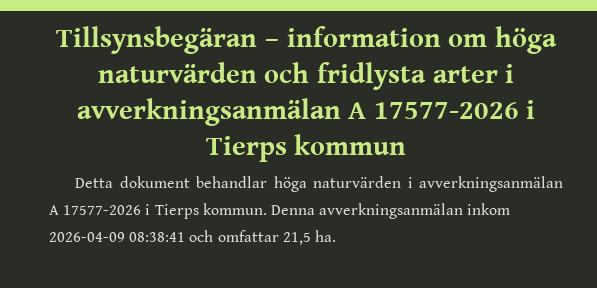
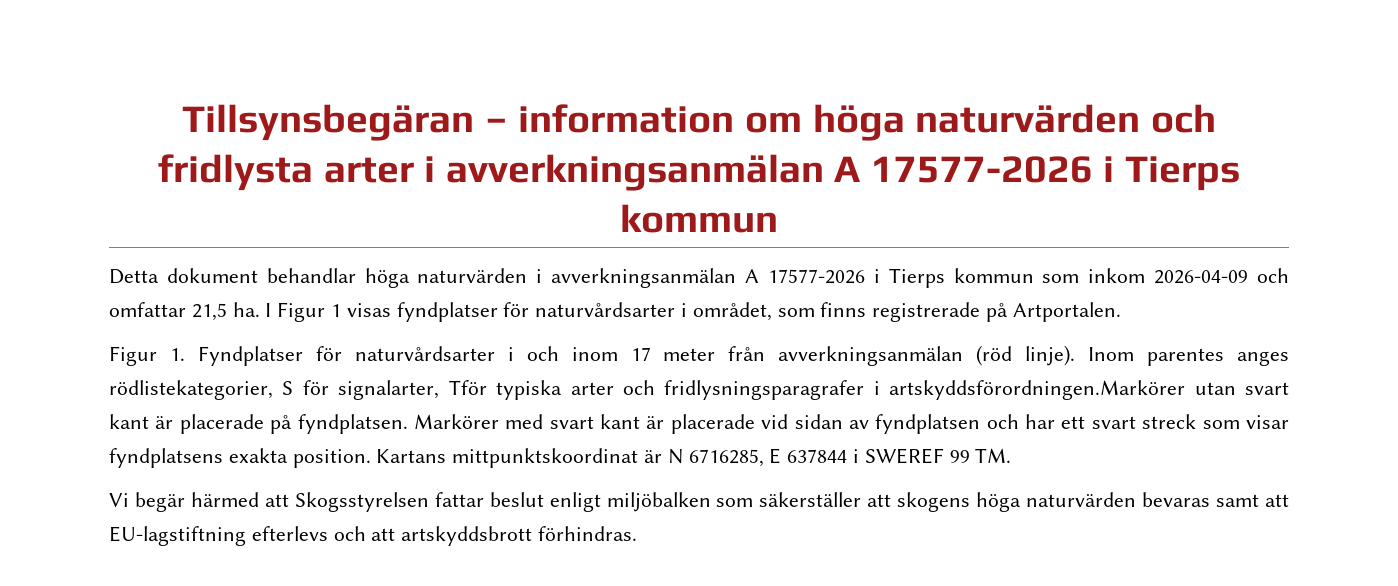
[202,203,464,219] kommun. Denna avverkningsanmälan -> [953,268,1080,283] kommun som
[129,232,186,242] 08:38:41 -> (1249, 277) none
(336, 236) none -> [265,302,1121,322] [109,345,1289,366] [109,380,1289,400] [109,414,1289,434] [109,448,1012,468] [109,492,1290,512] [109,526,638,546] I Figur 1 visas fyndplatser för naturvårdsarter i området, som finns registrerade på Artportalen. // Figur 1. Fyndplatser för naturvårdsarter i och inom 17 meter från avverkningsanmälan (röd linje). Inom parentes anges rödlistekategorier, S för signalarter, Tför typiska arter och fridlysningsparagrafer i artskyddsförordningen.Markörer utan svart kant är placerade på fyndplatsen. Markörer med svart kant är placerade vid sidan av fyndplatsen och har ett svart streck som visar fyndplatsens exakta position. Kartans mittpunktskoordinat är N 6716285, E 637844 i SWEREF 99 TM. // Vi begär härmed att Skogsstyrelsen fattar beslut enligt miljöbalken som säkerställer att skogens höga naturvärden bevaras samt att EU-lagstiftning efterlevs och att artskyddsbrott förhindras.

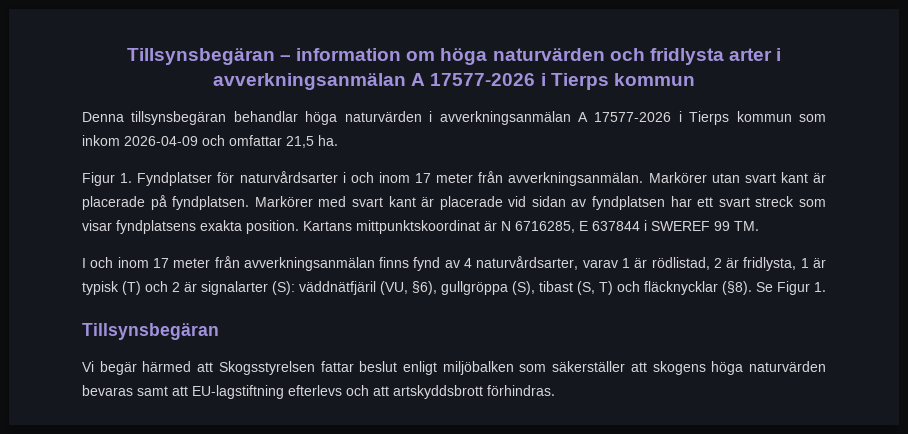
[109,268,258,284] Detta dokument -> [82,111,227,125] Denna tillsynsbegäran
[265,302,1121,322] I Figur 1 visas fyndplatser för naturvårdsarter i området, som finns registrerade på Artportalen. -> (338, 140) none
[778,345,1289,366] [109,380,1186,400] avverkningsanmälan (röd linje). Inom parentes anges rödlistekategorier, S för signalarter, Tför typiska arter och fridlysningsparagrafer i artskyddsförordningen.Markörer -> [508,172,707,186] avverkningsanmälan. Markörer
[986,414,1019,429] och -> (666, 203) none
(1012, 455) none -> [82,256,826,271] [82,281,826,295] [82,323,219,340] // I och inom 17 meter från avverkningsanmälan finns fynd av 4 naturvårdsarter, varav 1 är rödlistad, 2 är fridlysta, 1 är typisk (T) och 2 är signalarter (S): väddnätfjäril (VU, §6), gullgröppa (S), tibast (S, T) och fläcknycklar (§8). Se Figur 1. // Tillsynsbegäran

